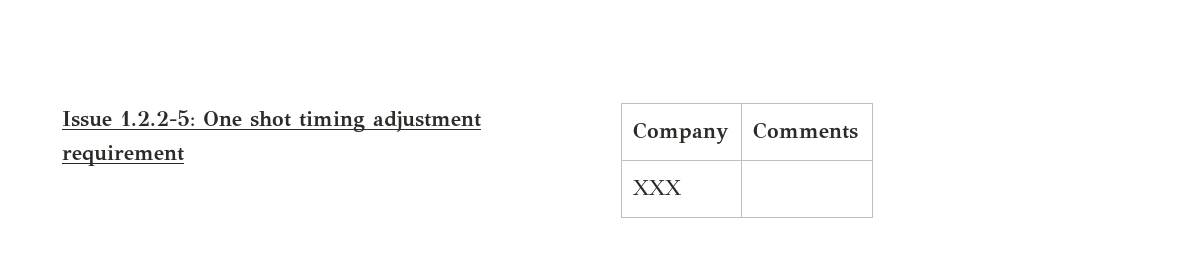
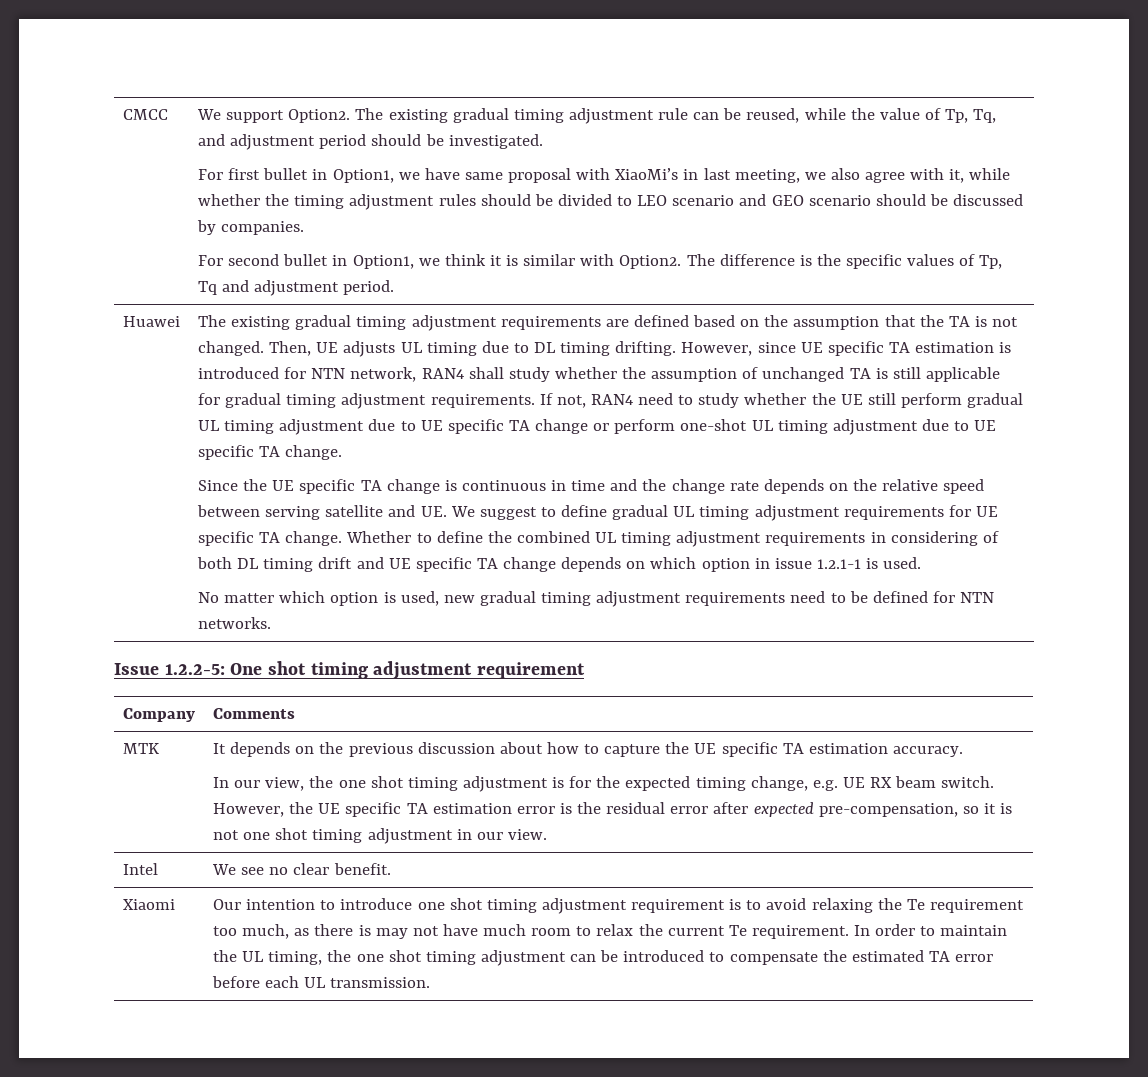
(62, 119) none -> [122,109,168,120] [196,108,997,124] [197,134,543,150] [197,168,1011,183] [197,194,1024,210] [196,220,305,235] [197,254,1003,269] [197,280,395,296] [122,316,180,327] [197,315,1019,331] [197,341,1012,357] [197,367,1000,382] [197,393,1024,409] [197,419,997,435] [197,445,343,460] [197,479,985,494] [196,505,998,521] [197,531,999,547] [196,557,922,572] [197,591,995,607] [197,617,271,629] CMCC | We support Option2. The existing gradual timing adjustment rule can be reused, while the value of Tp, Tq, and adjustment period should be investigated. // For first bullet in Option1, we have same proposal with XiaoMi’s in last meeting, we also agree with it, while whether the timing adjustment rules should be divided to LEO scenario and GEO scenario should be discussed by companies. // For second bullet in Option1, we think it is similar with Option2. The difference is the specific values of Tp, Tq and adjustment period. // Huawei | The existing gradual timing adjustment requirements are defined based on the assumption that the TA is not changed. Then, UE adjusts UL timing due to DL timing drifting. However, since UE specific TA estimation is introduced for NTN network, RAN4 shall study whether the assumption of unchanged TA is still applicable for gradual timing adjustment requirements. If not, RAN4 need to study whether the UE still perform gradual UL timing adjustment due to UE specific TA change or perform one-shot UL timing adjustment due to UE specific TA change. // Since the UE specific TA change is continuous in time and the change rate depends on the relative speed between serving satellite and UE. We suggest to define gradual UL timing adjustment requirements for UE specific TA change. Whether to define the combined UL timing adjustment requirements in considering of both DL timing drift and UE specific TA change depends on which option in issue 1.2.1-1 is used. // No matter which option is used, new gradual timing adjustment requirements need to be defined for NTN networks. //
[633,180,682,195] XXX | -> [122,743,159,754] [212,742,963,757] [212,776,995,792] [212,802,1013,817] [212,828,547,844] [122,863,158,875] [211,863,391,875] [122,899,175,910] [212,898,1024,914] [212,924,1008,939] [212,950,994,966] [211,976,431,988] MTK | It depends on the previous discussion about how to capture the UE specific TA estimation accuracy. // In our view, the one shot timing adjustment is for the expected timing change, e.g. UE RX beam switch. However, the UE specific TA estimation error is the residual error after expected pre-compensation, so it is not one shot timing adjustment in our view. // Intel | We see no clear benefit. // Xiaomi | Our intention to introduce one shot timing adjustment requirement is to avoid relaxing the Te requirement too much, as there is may not have much room to relax the current Te requirement. In order to maintain the UL timing, the one shot timing adjustment can be introduced to compensate the estimated TA error before each UL transmission.

